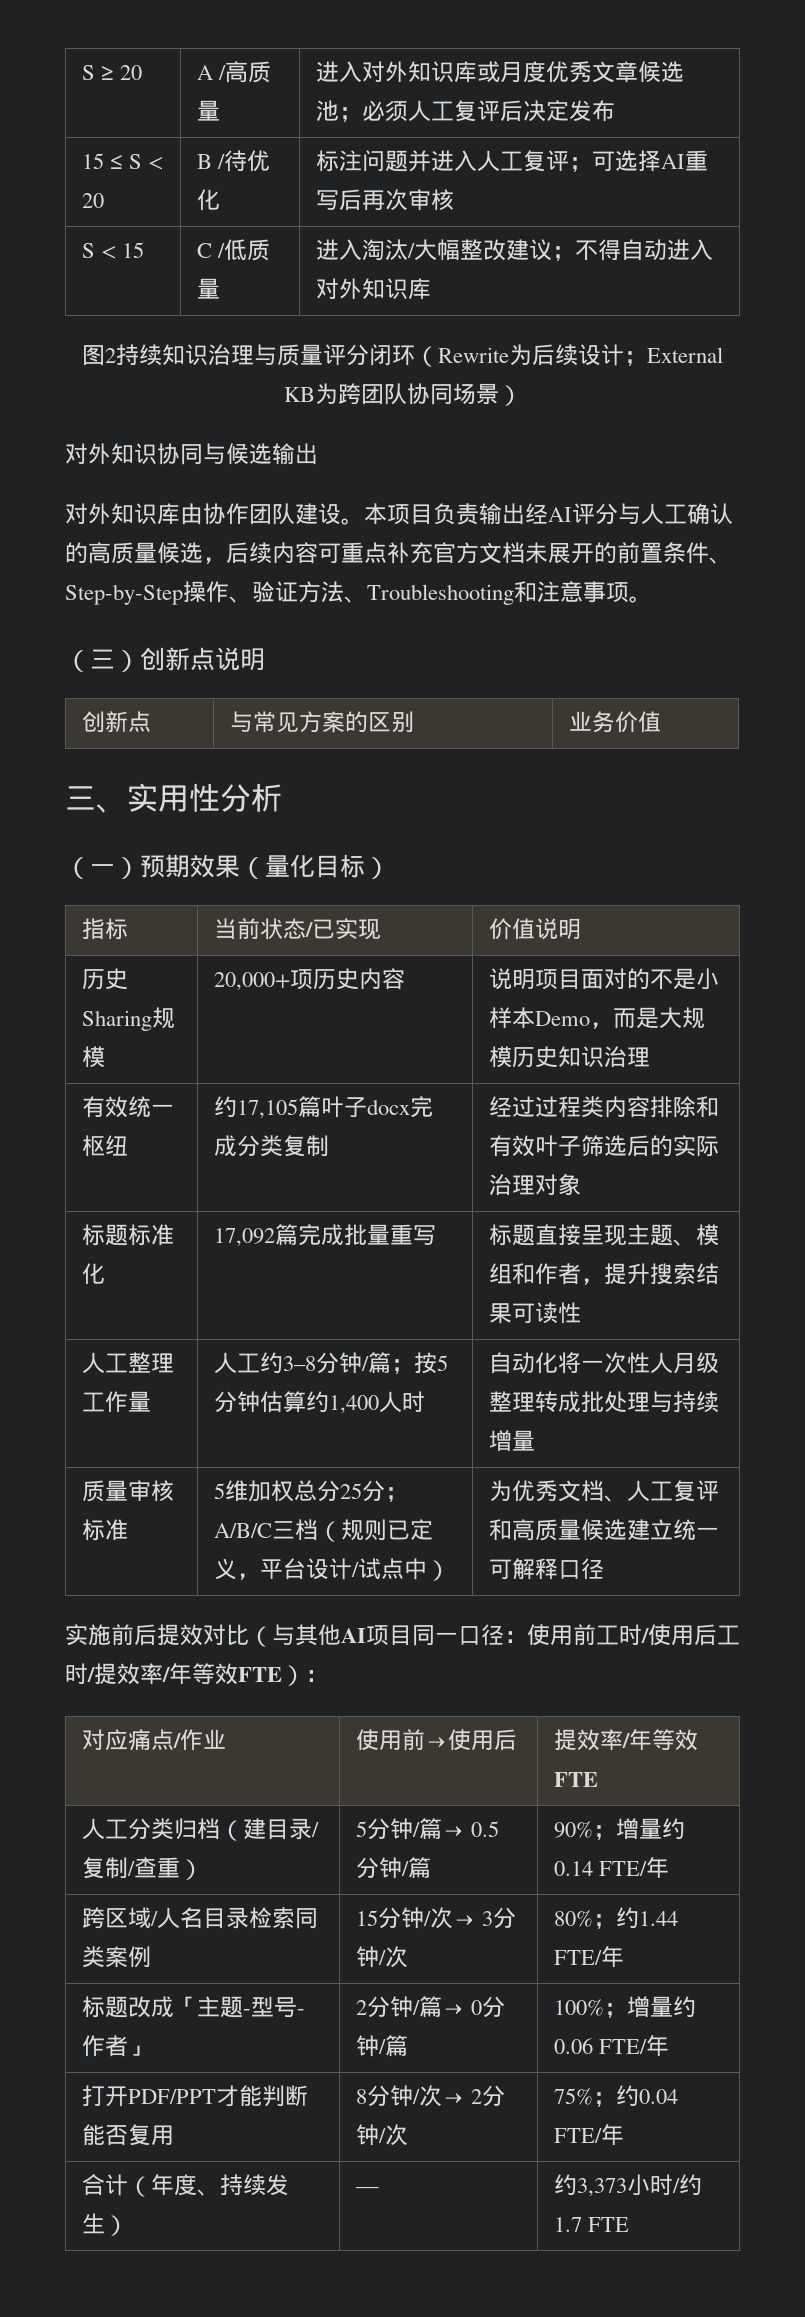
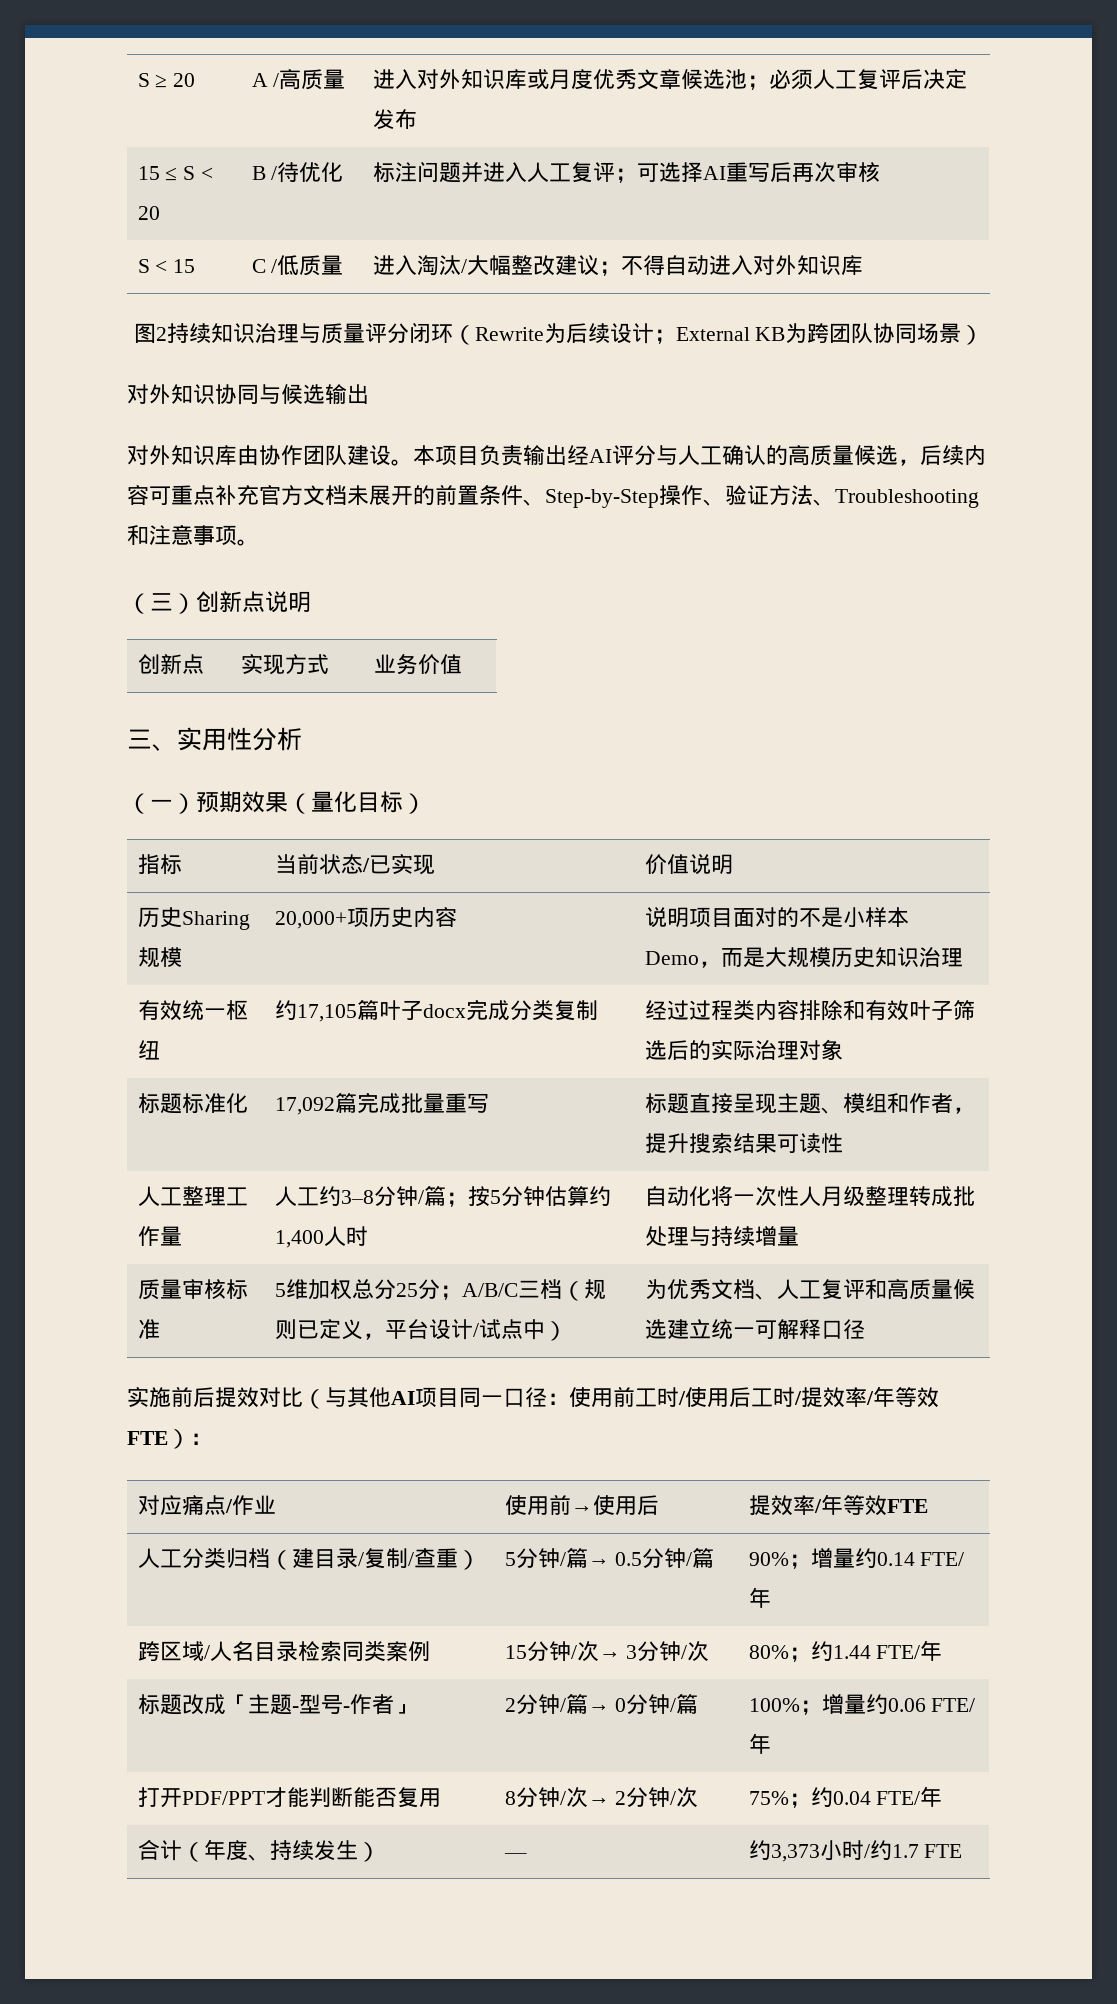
[230,711,415,733] 与常见方案的区别 -> [240,654,329,675] 实现方式

